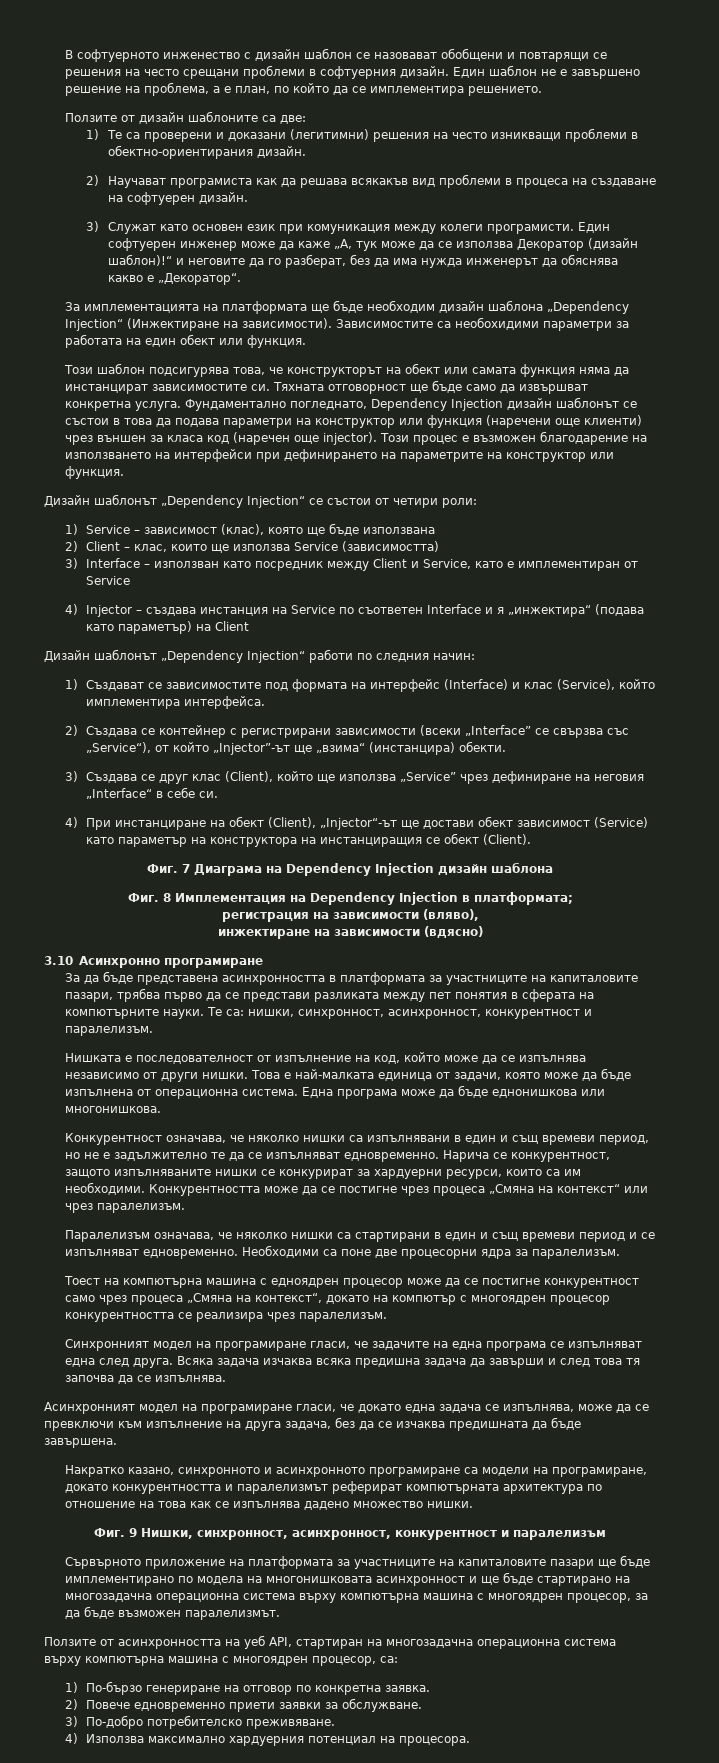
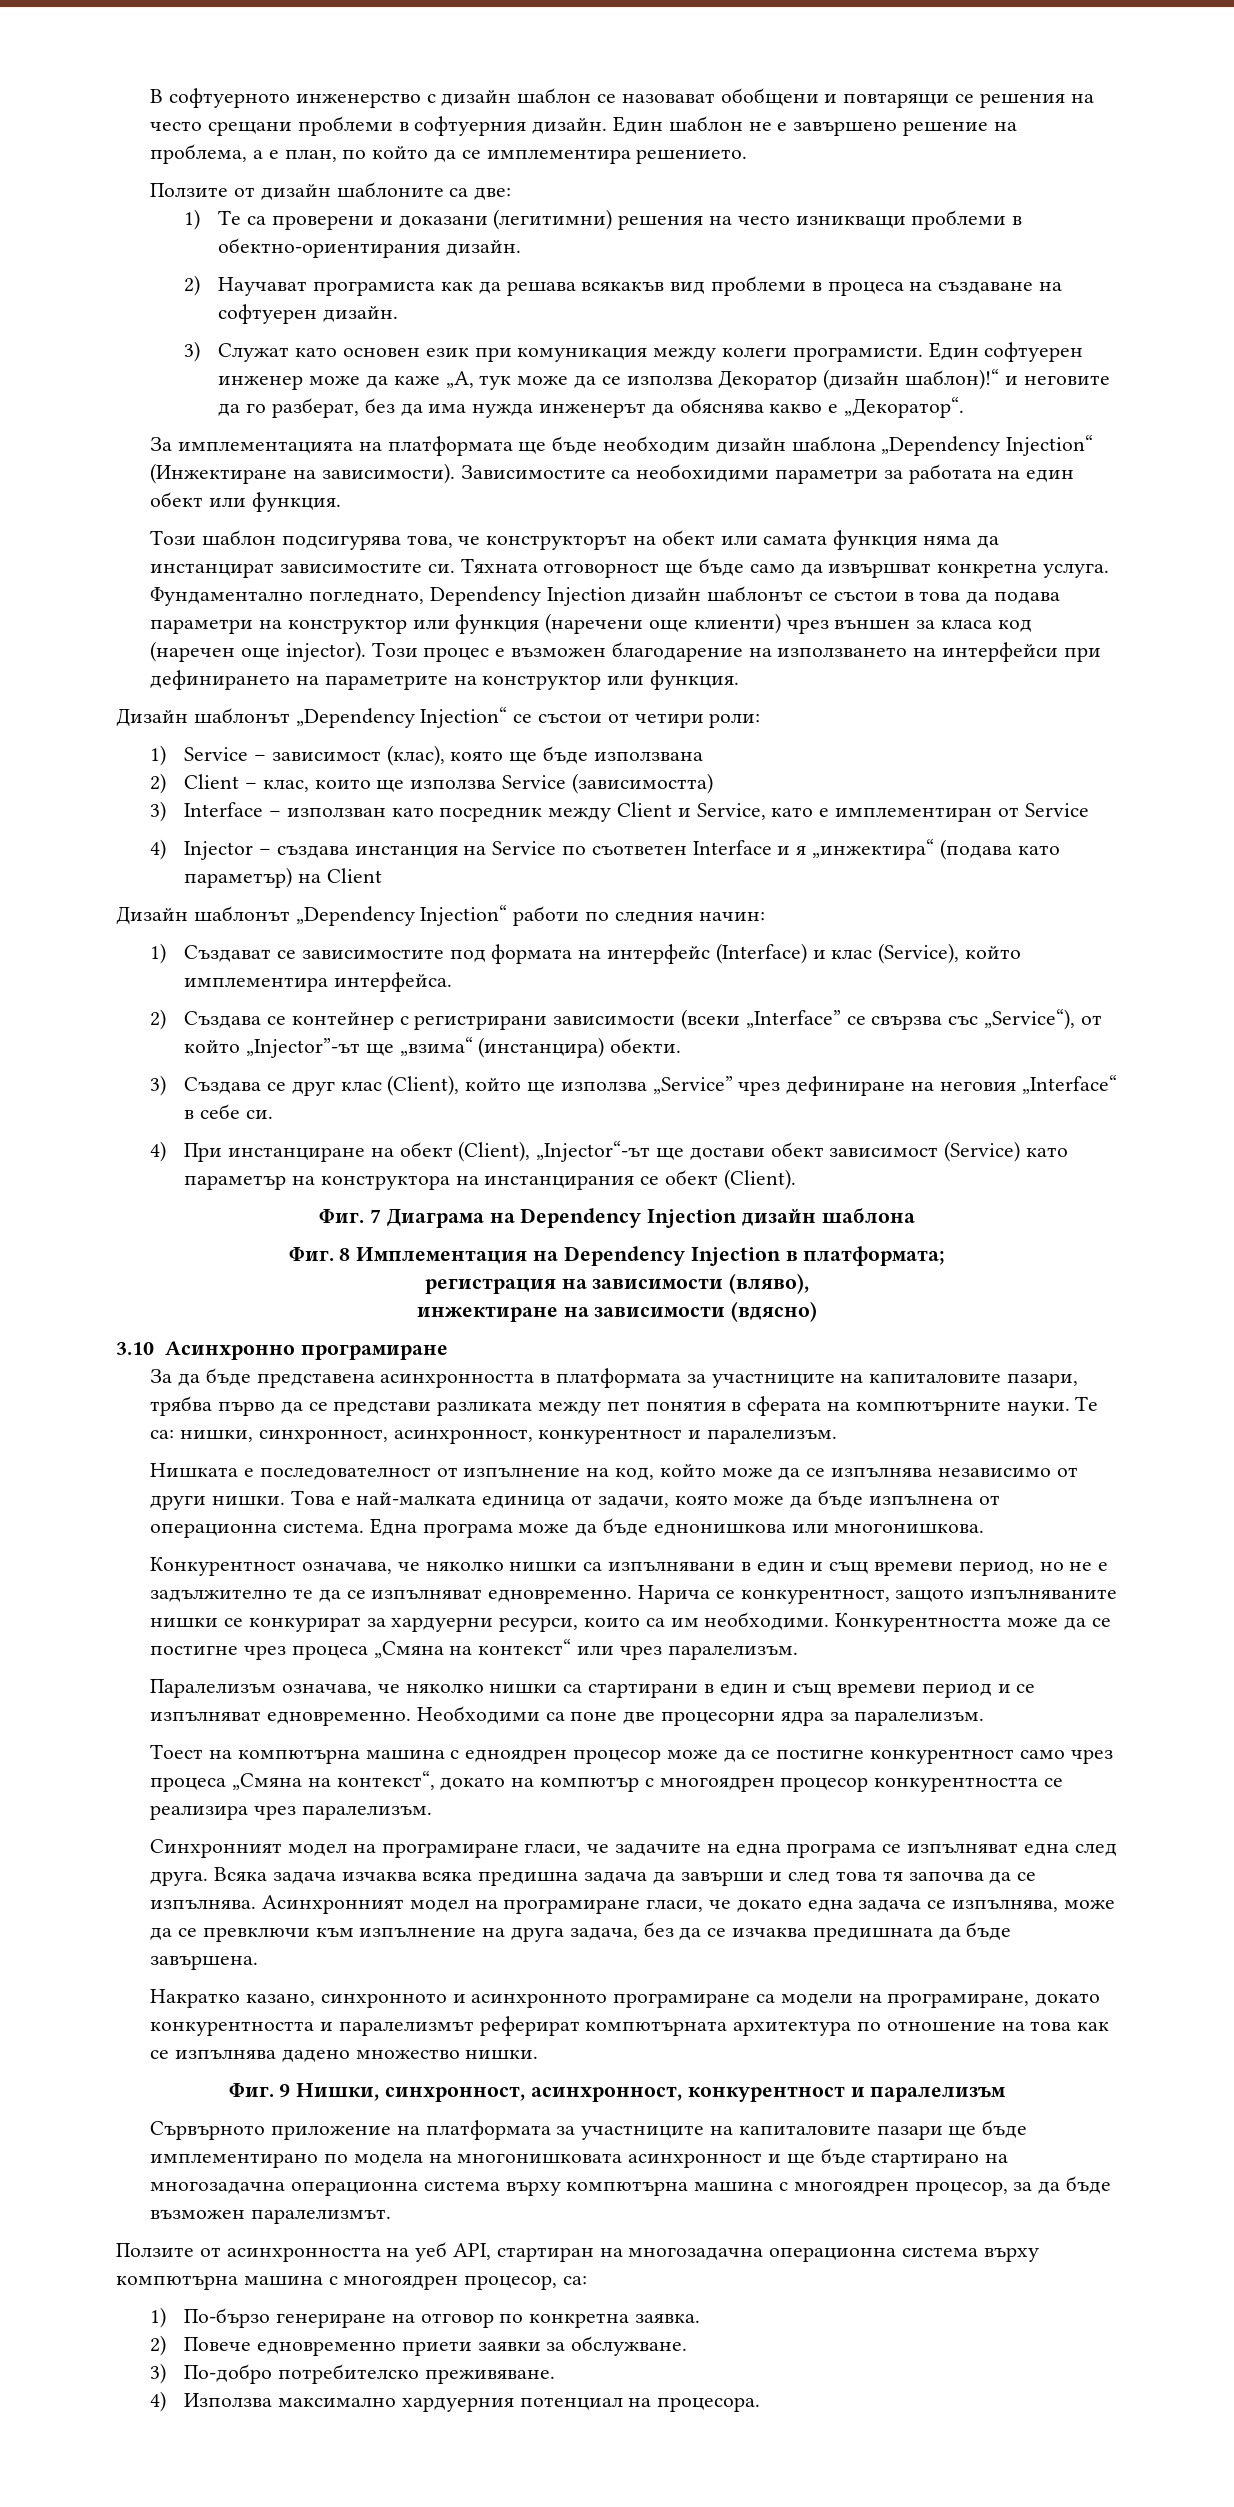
[163,52,241,59] инженество -> [295,93,421,108] инженерство
[320,837,423,847] инстанциращия -> [484,1175,635,1190] инстанцирания
(227, 1378) // -> (257, 1904) none

